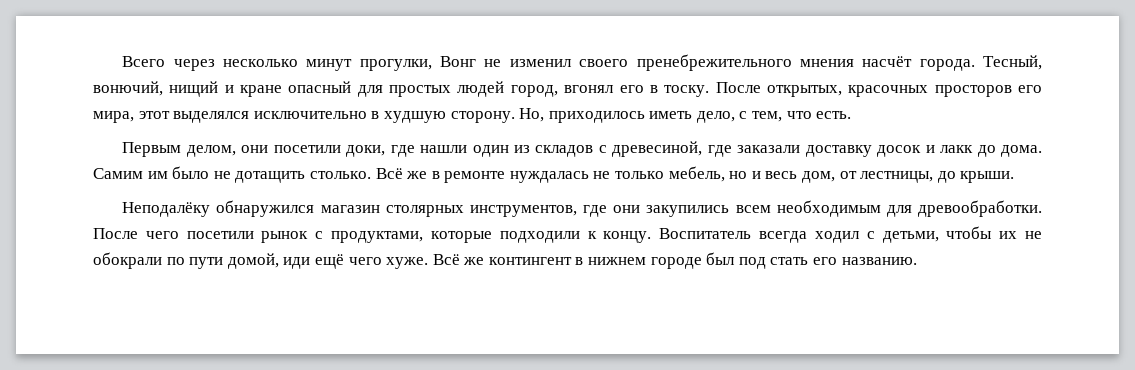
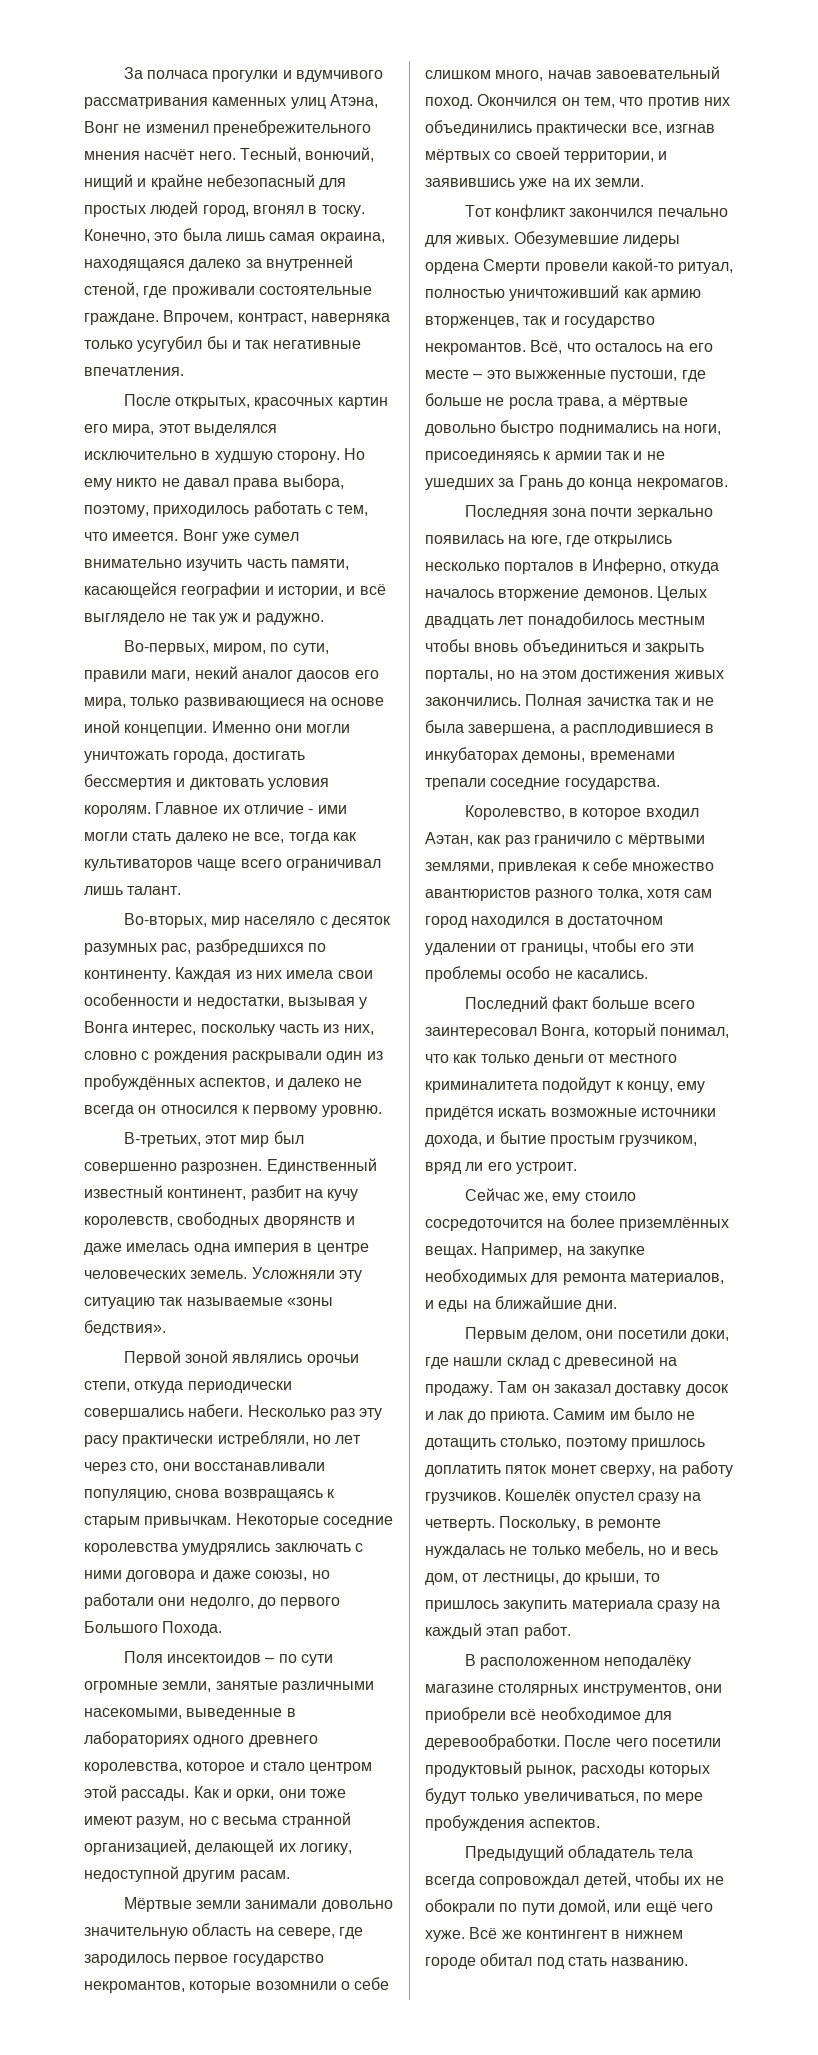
[122,56,432,71] Всего через несколько минут прогулки, -> [123,67,384,82] [84,94,378,109] За полчаса прогулки и вдумчивого рассматривания каменных улиц Атэна,
[579,59,629,67] своего -> (209, 128) none
[919,59,975,71] города. -> [198,151,236,160] него.
[240,81,352,97] кране опасный -> [150,174,315,190] крайне небезопасный
[619,85,644,93] его -> (304, 209) none
(710, 91) none -> [84,228,385,244] [84,255,353,271] [84,282,372,298] [84,310,390,325] [84,336,361,352] [84,367,184,376] Конечно, это была лишь самая окраина, находящаяся далеко за внутренней стеной, где проживали состоятельные граждане. Впрочем, контраст, наверняка только усугубил бы и так негативные впечатления. //
[934,85,1012,97] просторов -> [337,397,388,409] картин
[519,108,852,123] Но, приходилось иметь дело, с тем, что есть. -> [344,448,366,460] [84,474,344,490] [84,501,369,517] [84,529,300,544] [84,559,349,571] [84,582,386,598] [84,613,324,625] [123,640,329,655] [84,666,379,682] [84,697,385,709] [84,720,351,736] [84,751,305,763] [84,774,329,790] [84,802,347,817] [84,832,357,844] [84,859,381,871] [84,886,182,895] [123,913,392,928] [84,939,326,955] [84,967,373,982] [84,993,368,1009] [84,1021,374,1036] [84,1051,383,1063] [84,1074,363,1090] [84,1105,382,1117] [123,1131,304,1147] [84,1158,377,1174] [84,1185,359,1201] [84,1212,355,1228] [84,1243,369,1255] [84,1267,362,1282] [84,1297,333,1309] [84,1320,166,1336] [123,1350,359,1366] [84,1381,292,1393] [84,1404,383,1420] [84,1431,362,1447] [84,1462,325,1474] [84,1489,335,1501] [84,1513,393,1528] [84,1543,363,1555] [84,1570,330,1582] [84,1593,341,1609] [84,1621,223,1636] [123,1651,334,1666] [84,1681,374,1693] [84,1708,296,1720] [84,1731,318,1747] [84,1762,373,1774] [84,1785,346,1801] [84,1812,351,1828] [84,1839,352,1855] [84,1866,290,1882] [123,1897,393,1912] [84,1923,364,1939] [84,1954,324,1966] [84,1977,390,1993] [425,66,720,81] [425,94,730,109] [425,120,715,136] [425,147,668,163] [425,178,645,190] [464,204,728,220] [425,231,680,247] [425,258,734,274] [425,285,701,301] [425,316,655,328] [425,340,713,355] [425,370,706,382] [425,393,688,409] [425,420,722,436] [425,451,665,463] [425,475,728,490] [464,505,713,520] [425,535,673,547] [425,558,720,574] [425,586,707,601] [425,612,705,628] [425,639,705,655] [425,670,724,682] [425,694,714,706] [425,720,715,736] [425,747,675,763] [425,778,660,790] [464,805,699,820] [425,832,705,847] [425,858,715,874] [425,889,713,901] [425,916,663,928] [425,939,694,955] [425,966,648,982] [464,996,695,1012] [425,1023,729,1039] [425,1054,677,1066] [425,1077,706,1093] [425,1106,716,1120] [425,1131,698,1147] [425,1162,577,1174] [464,1188,636,1204] [425,1215,729,1231] [425,1243,645,1258] [425,1269,724,1285] [425,1296,618,1312] Но ему никто не давал права выбора, поэтому, приходилось работать с тем, что имеется. Вонг уже сумел внимательно изучить часть памяти, касающейся географии и истории, и всё выглядело не так уж и радужно. // Во-первых, миром, по сути, правили маги, некий аналог даосов его мира, только развивающиеся на основе иной концепции. Именно они могли уничтожать города, достигать бессмертия и диктовать условия королям. Главное их отличие - ими могли стать далеко не все, тогда как культиваторов чаще всего ограничивал лишь талант. // Во-вторых, мир населяло с десяток разумных рас, разбредшихся по континенту. Каждая из них имела свои особенности и недостатки, вызывая у Вонга интерес, поскольку часть из них, словно с рождения раскрывали один из пробуждённых аспектов, и далеко не всегда он относился к первому уровню. // В-третьих, этот мир был совершенно разрознен. Единственный известный континент, разбит на кучу королевств, свободных дворянств и даже имелась одна империя в центре человеческих земель. Усложняли эту ситуацию так называемые «зоны бедствия». // Первой зоной являлись орочьи степи, откуда периодически совершались набеги. Несколько раз эту расу практически истребляли, но лет через сто, они восстанавливали популяцию, снова возвращаясь к старым привычкам. Некоторые соседние королевства умудрялись заключать с ними договора и даже союзы, но работали они недолго, до первого Большого Похода. // Поля инсектоидов – по сути огромные земли, занятые различными насекомыми, выведенные в лабораториях одного древнего королевства, которое и стало центром этой рассады. Как и орки, они тоже имеют разум, но с весьма странной организацией, делающей их логику, недоступной другим расам. // Мёртвые земли занимали довольно значительную область на севере, где зародилось первое государство некромантов, которые возомнили о себе слишком много, начав завоевательный поход. Окончился он тем, что против них объединились практически все, изгнав мёртвых со своей территории, и заявившись уже на их земли. // Тот конфликт закончился печально для живых. Обезумевшие лидеры ордена Смерти провели какой-то ритуал, полностью уничтоживший как армию вторженцев, так и государство некромантов. Всё, что осталось на его месте – это выжженные пустоши, где больше не росла трава, а мёртвые довольно быстро поднимались на ноги, присоединяясь к армии так и не ушедших за Грань до конца некромагов. // Последняя зона почти зеркально появилась на юге, где открылись несколько порталов в Инферно, откуда началось вторжение демонов. Целых двадцать лет понадобилось местным чтобы вновь объединиться и закрыть порталы, но на этом достижения живых закончились. Полная зачистка так и не была завершена, а расплодившиеся в инкубаторах демоны, временами трепали соседние государства. // Королевство, в которое входил Аэтан, как раз граничило с мёртвыми землями, привлекая к себе множество авантюристов разного толка, хотя сам город находился в достаточном удалении от границы, чтобы его эти проблемы особо не касались. // Последний факт больше всего заинтересовал Вонга, который понимал, что как только деньги от местного криминалитета подойдут к концу, ему придётся искать возможные источники дохода, и бытие простым грузчиком, вряд ли его устроит. // Сейчас же, ему стоило сосредоточится на более приземлённых вещах. Например, на закупке необходимых для ремонта материалов, и еды на ближайшие дни.
[472,141,1043,157] один из складов с древесиной, где заказали доставку досок и лакк до дома. -> [506,1353,677,1369] [425,1381,729,1396] [425,1411,549,1423] склад с древесиной на продажу. Там он заказал доставку досок и лак до приюта.
[309,168,428,179] столько. Всё же -> [500,1438,705,1450] [425,1461,733,1477] [425,1489,702,1504] [425,1516,581,1531] столько, поэтому пришлось доплатить пяток монет сверху, на работу грузчиков. Кошелёк опустел сразу на четверть. Поскольку,
[960,171,1015,183] [122,200,1043,217] [93,228,939,243] крыши. // Неподалёку обнаружился магазин столярных инструментов, где они закупились всем необходимым для древообработки. После чего посетили рынок с продуктами, которые подходили к концу. Воспитатель всегда ходил с детьми, -> [585,1573,660,1585] [425,1600,721,1612] [425,1623,571,1639] [464,1654,692,1669] [425,1684,722,1696] [425,1707,672,1723] [425,1734,721,1750] [425,1761,710,1777] [425,1788,704,1804] [425,1815,601,1831] [464,1845,694,1861] [425,1872,631,1888] крыши, то пришлось закупить материала сразу на каждый этап работ. // В расположенном неподалёку магазине столярных инструментов, они приобрели всё необходимое для деревообработки. После чего посетили продуктовый рынок, расходы которых будут только увеличиваться, по мере пробуждения аспектов. // Предыдущий обладатель тела всегда сопровождал детей,
[283,257,311,269] иди -> [614,1903,642,1912] или
[706,252,736,265] был -> [480,1953,533,1966] обитал
[813,257,838,265] его -> (607, 1961) none

